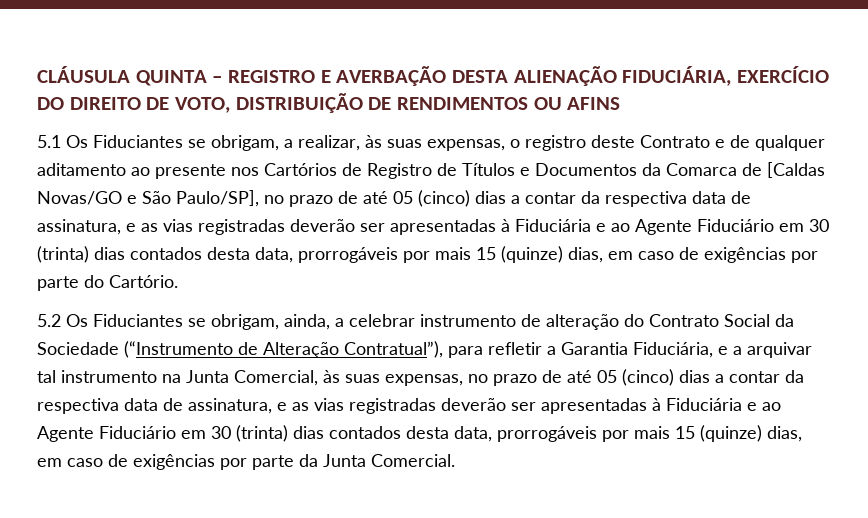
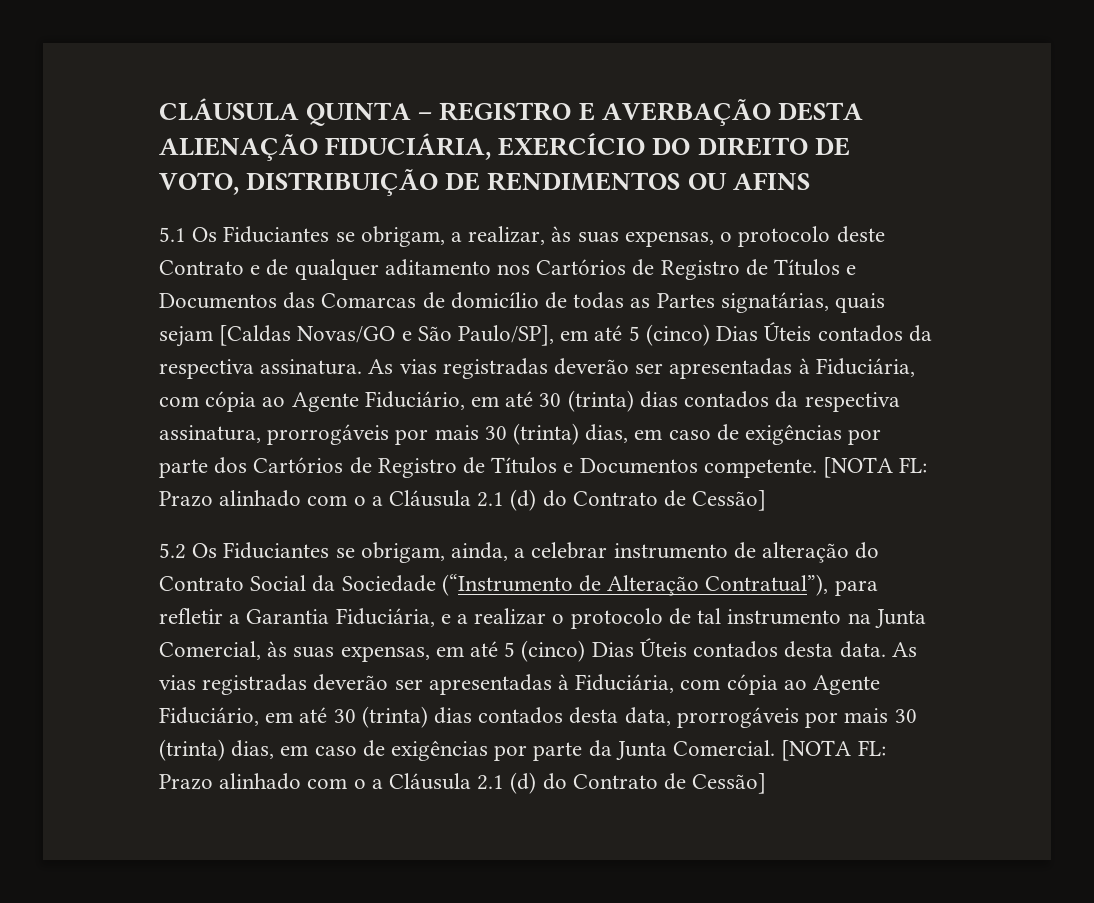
[525,135,586,151] registro -> [738,226,831,247] protocolo
[131,164,226,179] ao presente -> (491, 267) none
[642,163,762,176] da Comarca de -> [283,292,886,313] [159,326,213,347] das Comarcas de domicílio de todas as Partes signatárias, quais sejam
[264,190,751,207] [37,219,829,235] [37,246,818,263] [37,275,178,291] no prazo de até 05 (cinco) dias a contar da respectiva data de assinatura, e as vias registradas deverão ser apresentadas à Fiduciária e ao Agente Fiduciário em 30 (trinta) dias contados desta data, prorrogáveis por mais 15 (quinze) dias, em caso de exigências por parte do Cartório. -> [560,322,932,346] [159,358,915,379] [159,390,900,412] [159,423,882,445] [159,457,928,478] [159,489,767,511] em até 5 (cinco) Dias Úteis contados da respectiva assinatura. As vias registradas deverão ser apresentadas à Fiduciária, com cópia ao Agente Fiduciário, em até 30 (trinta) dias contados da respectiva assinatura, prorrogáveis por mais 30 (trinta) dias, em caso de exigências por parte dos Cartórios de Registro de Títulos e Documentos competente. [NOTA FL: Prazo alinhado com o a Cláusula 2.1 (d) do Contrato de Cessão]
[747,342,812,358] arquivar -> [474,608,691,629] realizar o protocolo de
[468,369,804,386] [37,398,781,414] [37,425,762,442] no prazo de até 05 (cinco) dias a contar da respectiva data de assinatura, e as vias registradas deverão ser apresentadas à Fiduciária e ao Agente Fiduciário em 30 (trinta) dias contados desta data, prorrogáveis por mais 15 (quinze) -> [435,638,917,662] [159,674,881,695] [159,706,917,728] [159,739,225,761] em até 5 (cinco) Dias Úteis contados desta data. As vias registradas deverão ser apresentadas à Fiduciária, com cópia ao Agente Fiduciário, em até 30 (trinta) dias contados desta data, prorrogáveis por mais 30 (trinta)
(455, 460) none -> [781,740,886,761] [159,772,767,794] [NOTA FL: Prazo alinhado com o a Cláusula 2.1 (d) do Contrato de Cessão]

